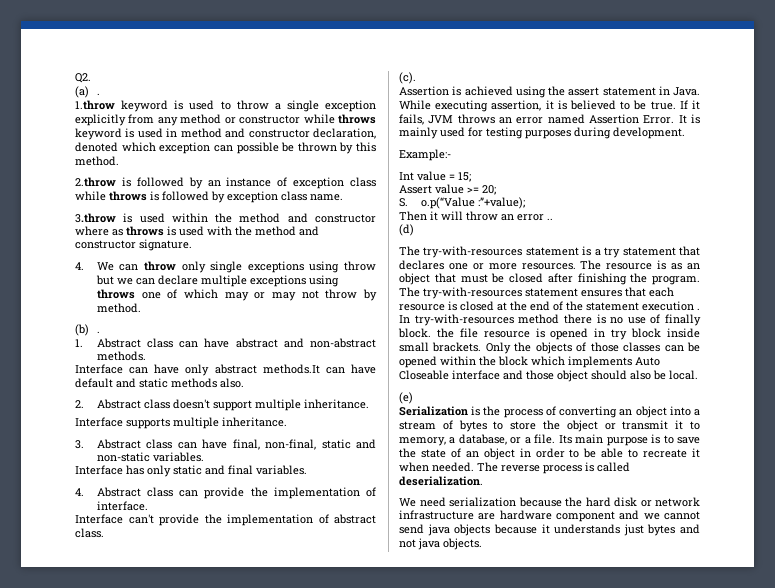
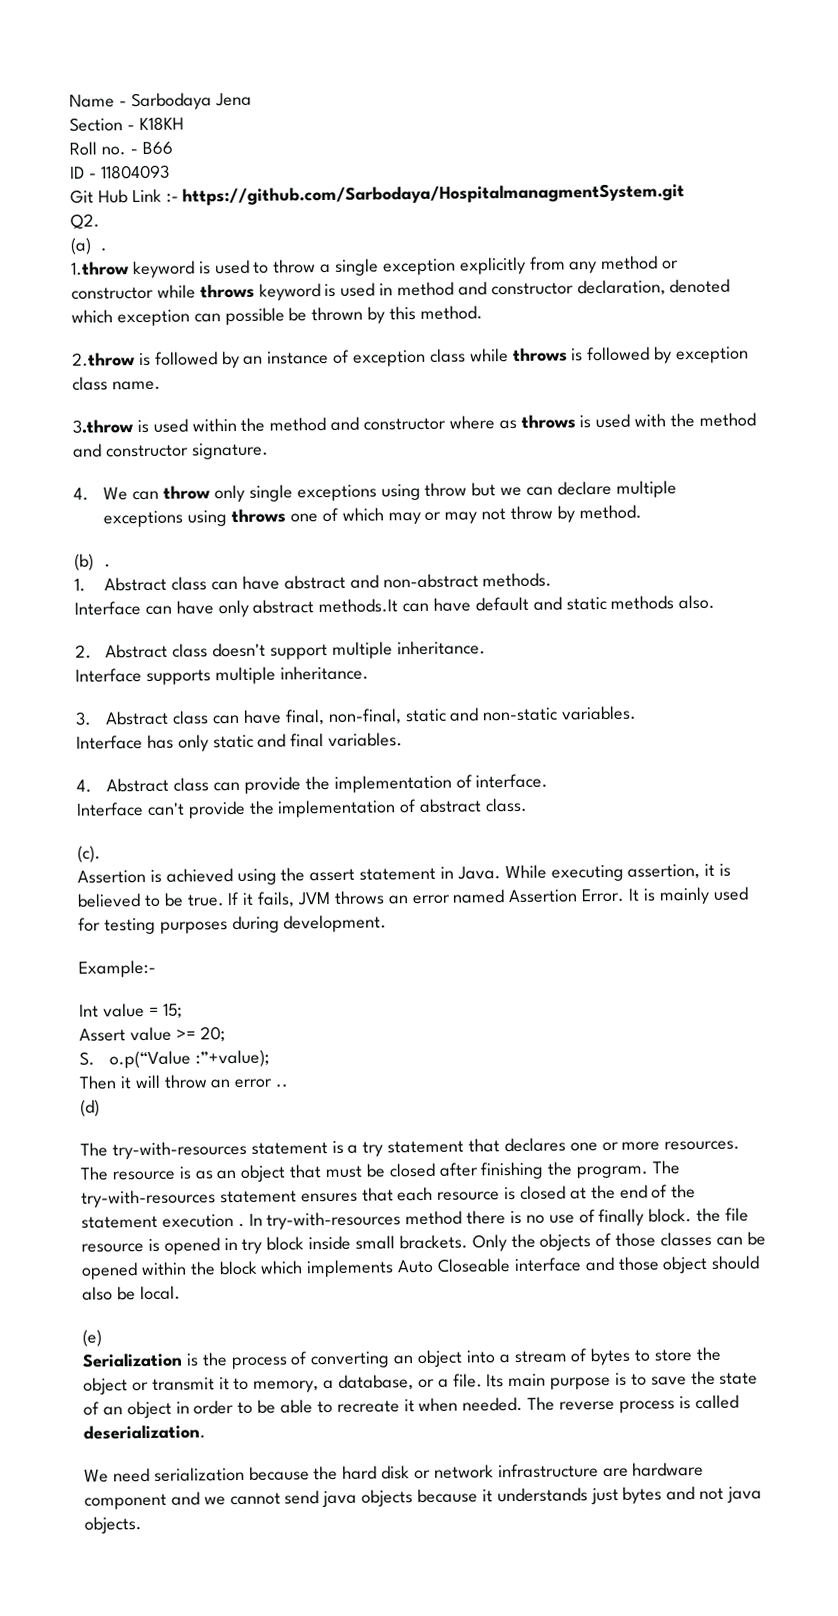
(75, 78) none -> [69,92,252,111] [69,116,184,132] [69,141,173,156] [70,164,170,180] [70,183,686,206] Name - Sarbodaya Jena // Section - K18KH // Roll no. - B66 // ID - 11804093 // Git Hub Link :- https://github.com/Sarbodaya/HospitalmanagmentSystem.git //

